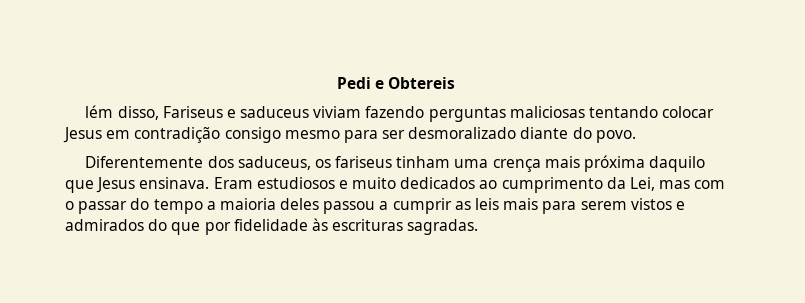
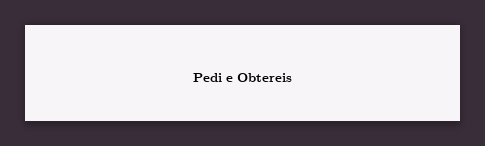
[85,105,715,122] [63,127,636,143] [85,155,706,172] [65,177,726,193] [65,198,685,214] [65,218,479,235] // lém disso, Fariseus e saduceus viviam fazendo perguntas maliciosas tentando colocar Jesus em contradição consigo mesmo para ser desmoralizado diante do povo. // Diferentemente dos saduceus, os fariseus tinham uma crença mais próxima daquilo que Jesus ensinava. Eram estudiosos e muito dedicados ao cumprimento da Lei, mas com o passar do tempo a maioria deles passou a cumprir as leis mais para serem vistos e admirados do que por fidelidade às escrituras sagradas. -> (292, 77) none

